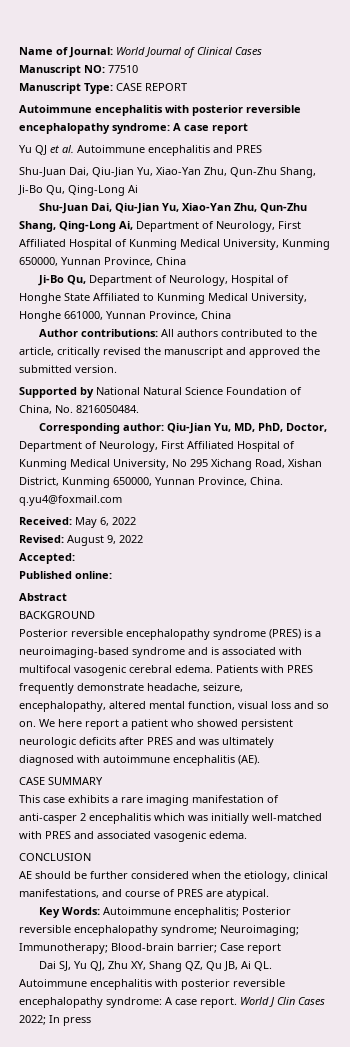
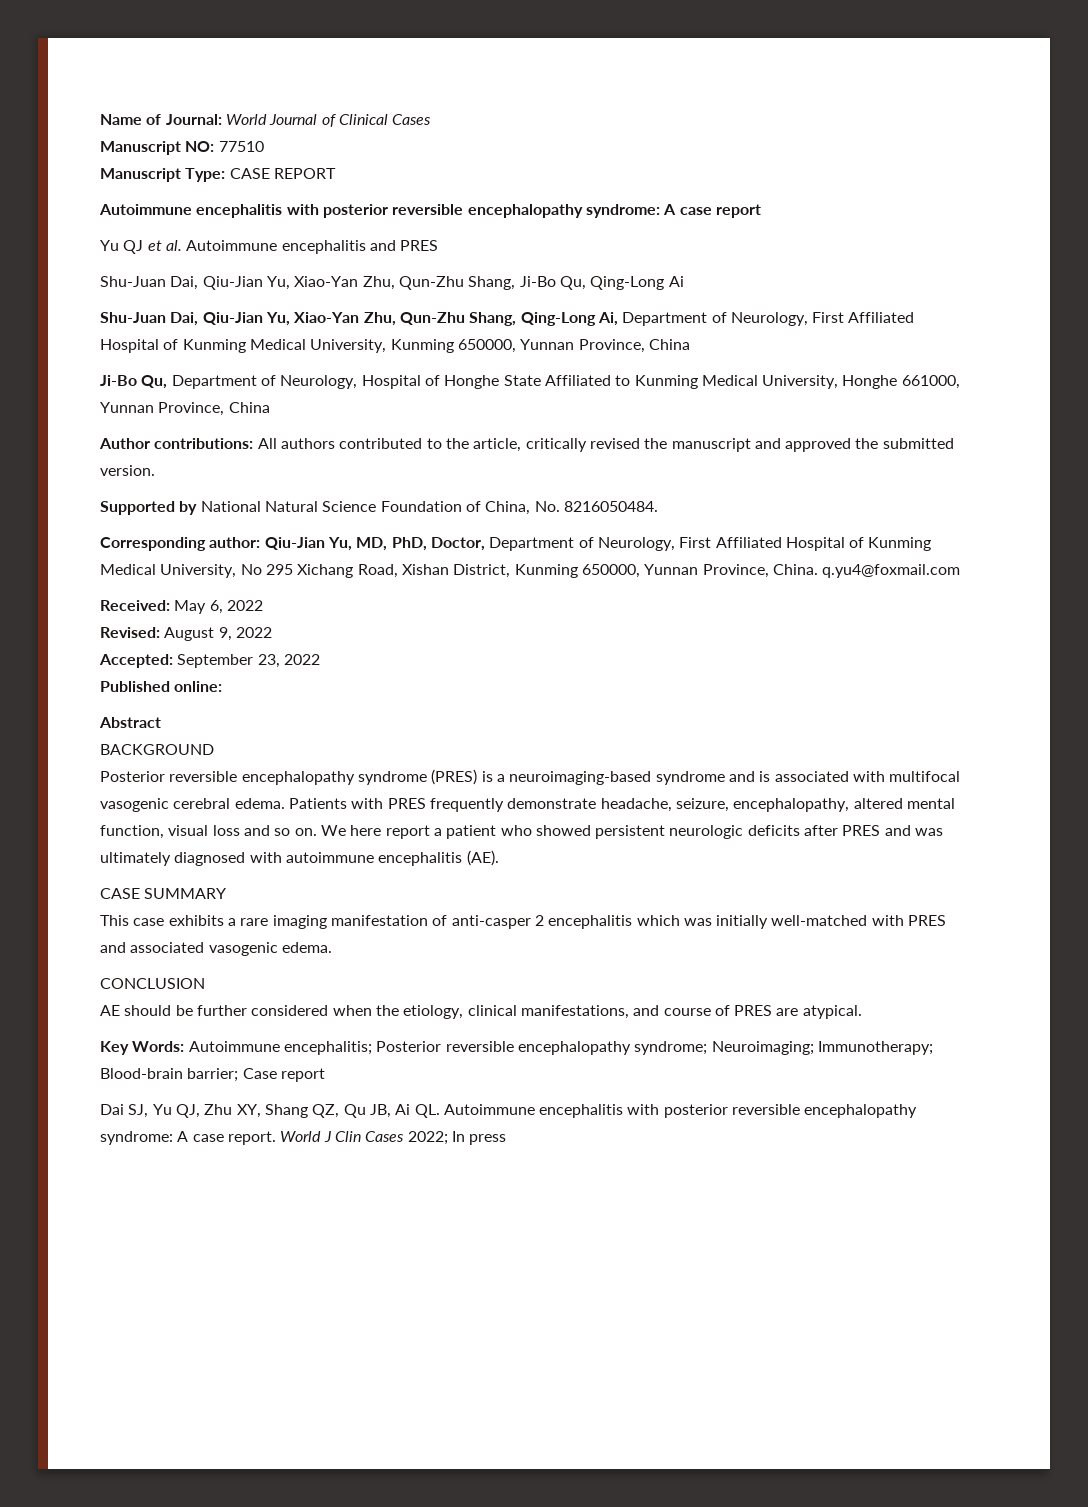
(75, 558) none -> [177,654,320,668] September 23, 2022

